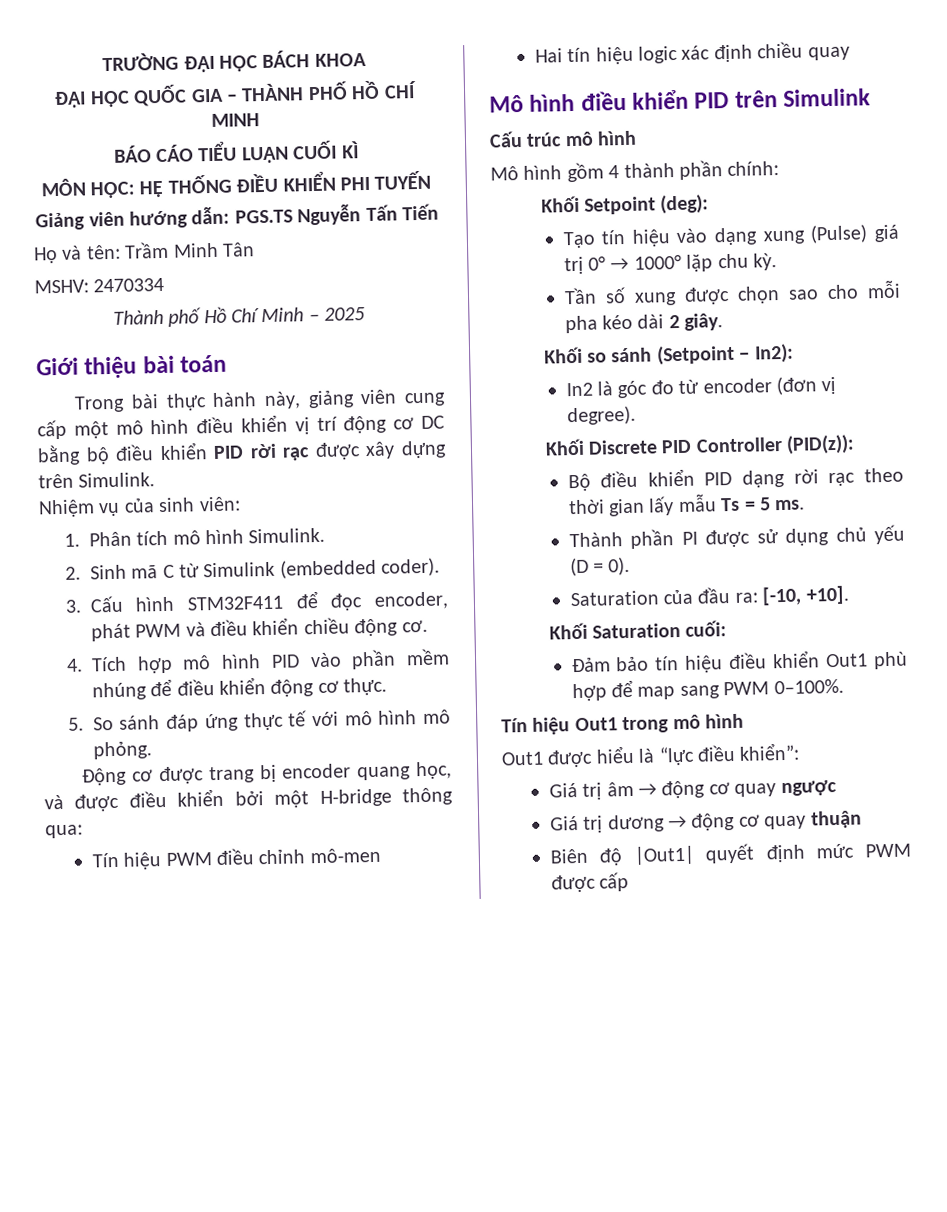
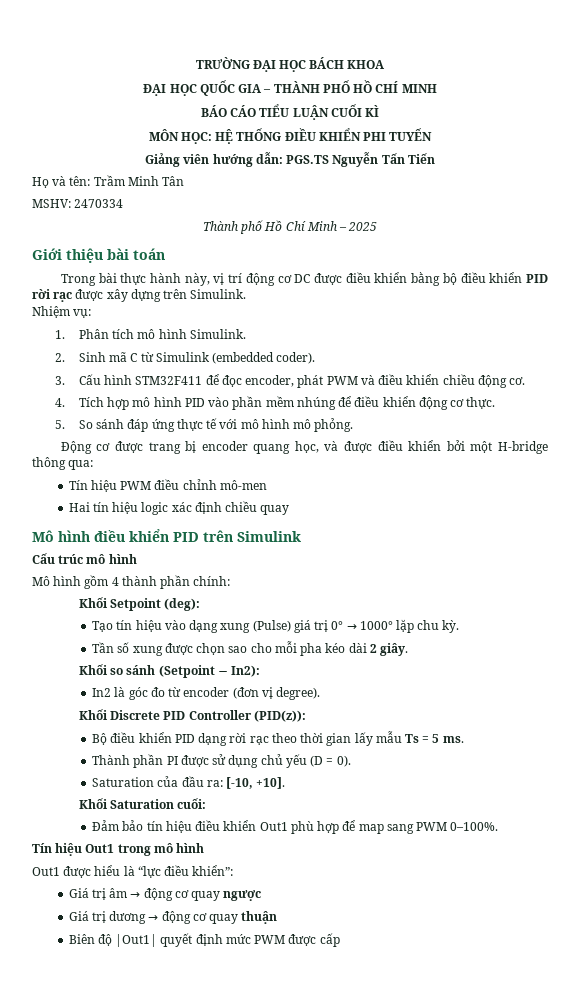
[307,389,446,409] [37,414,288,440] giảng viên cung cấp một mô hình điều khiển -> (210, 279) none
(446, 422) none -> [313,272,408,285] được điều khiển
[98,496,241,517] vụ của sinh viên: -> [73,309,92,318] vụ:

